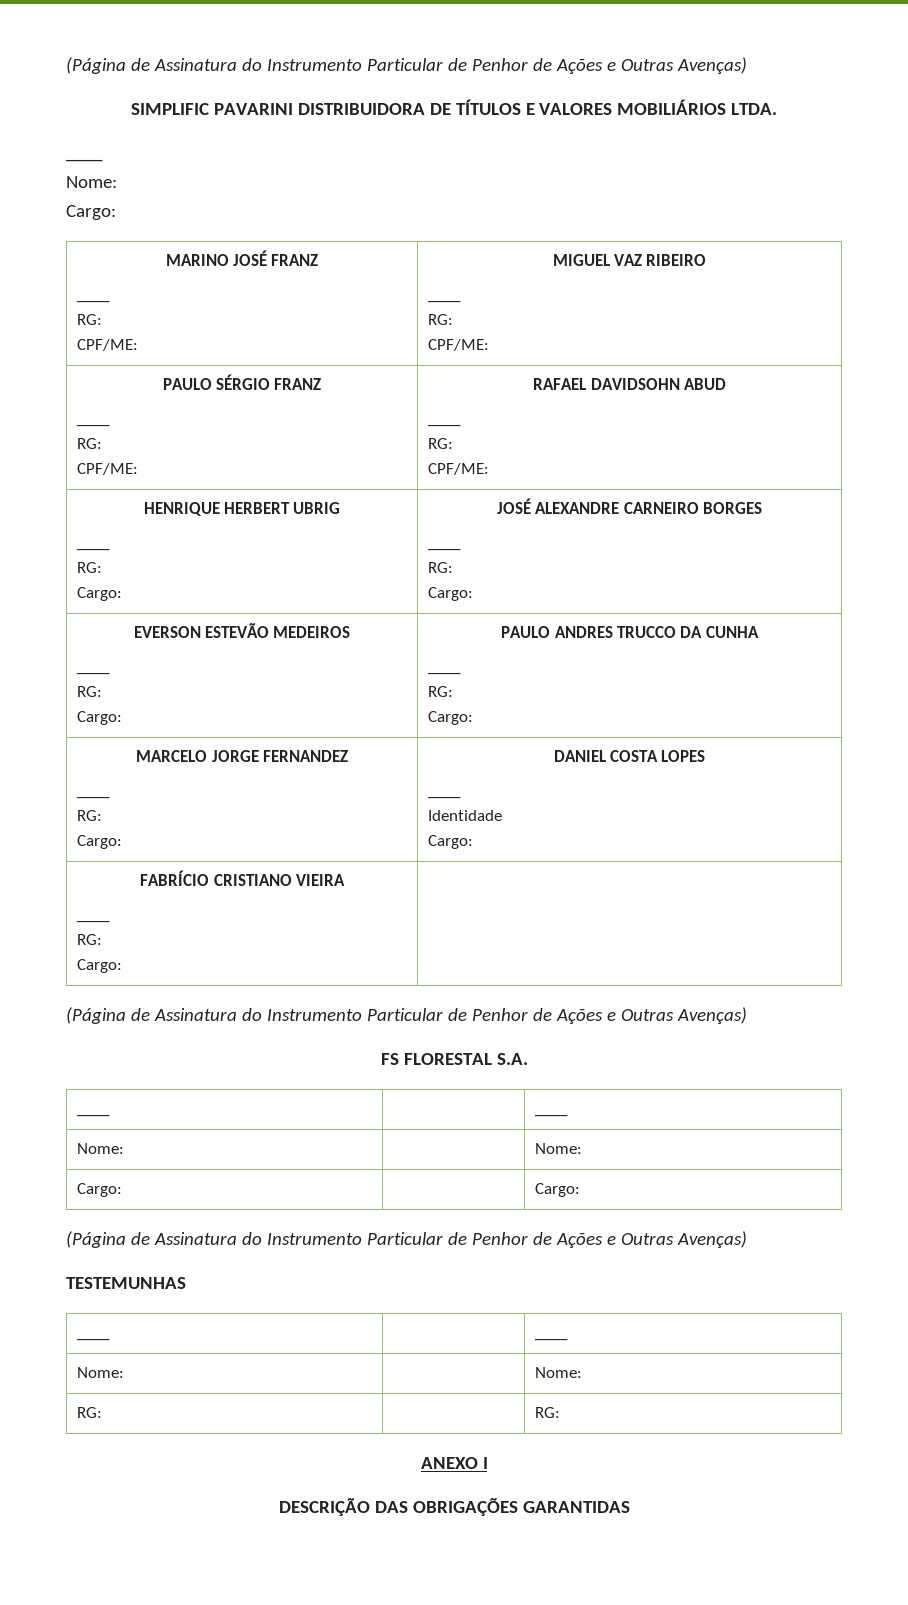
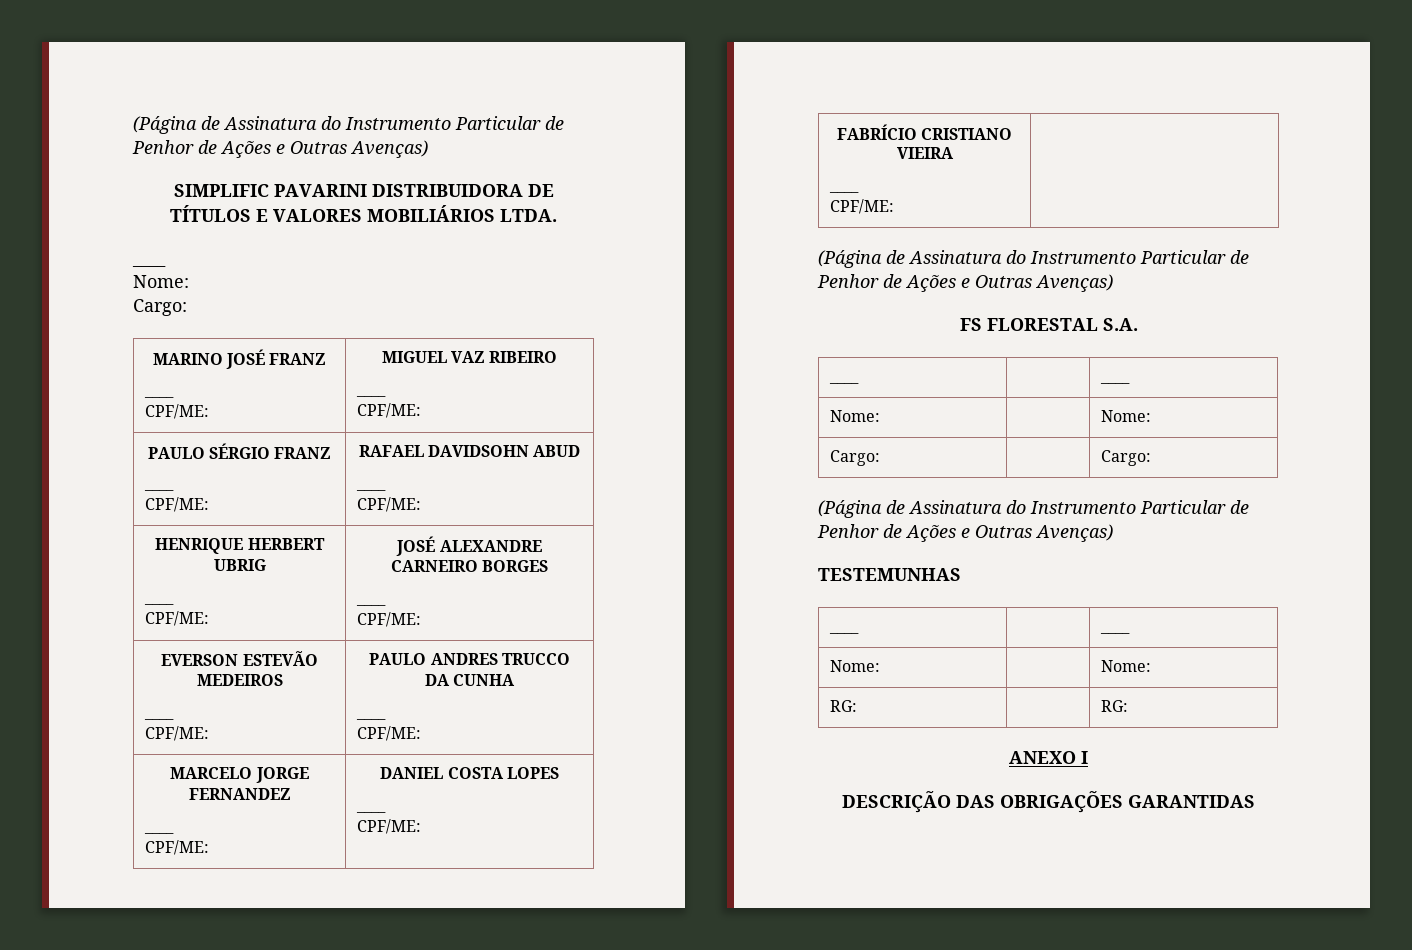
[77,314,103,325] // RG: -> (174, 397) none
[428,314,454,325] // RG: -> (386, 396) none
[77,438,103,449] // RG: -> (174, 490) none
[428,438,454,449] // RG: -> (386, 490) none
[77,562,103,573] [77,587,123,601] RG: // Cargo: -> [144,611,209,626] CPF/ME:
[428,562,454,573] [428,587,474,601] RG: // Cargo: -> [356,612,421,627] CPF/ME:
[77,686,103,697] [77,711,123,725] RG: // Cargo: -> [144,726,209,741] CPF/ME:
[428,686,454,697] [428,711,474,725] RG: // Cargo: -> [356,726,421,741] CPF/ME:
[77,810,103,821] [77,835,123,849] RG: // Cargo: -> [144,840,209,855] CPF/ME:
[428,810,503,821] [428,835,474,849] Identidade // Cargo: -> [356,819,421,834] CPF/ME:
[77,934,103,945] [77,959,123,973] RG: // Cargo: -> [829,199,894,214] CPF/ME:

